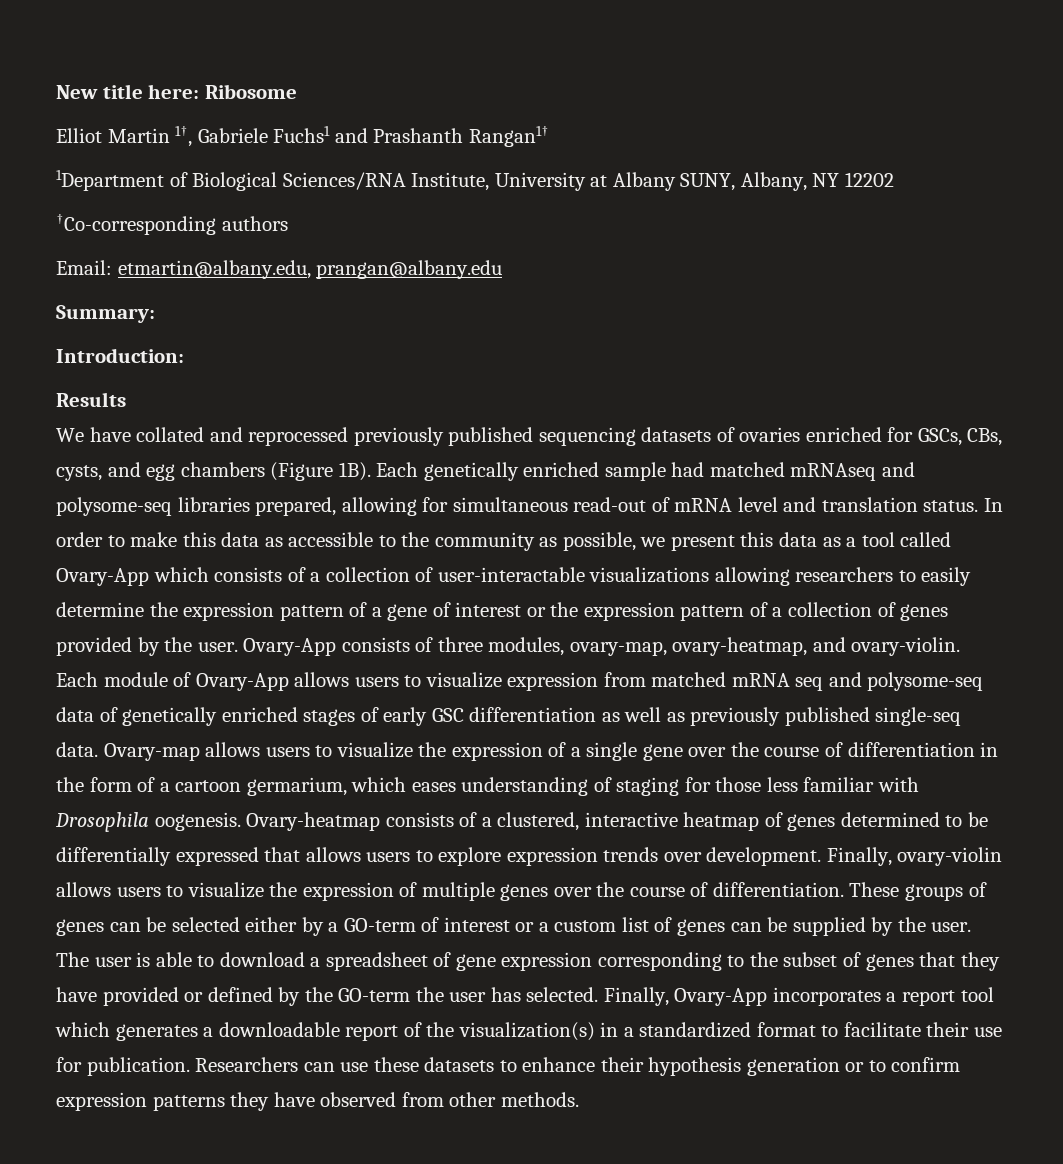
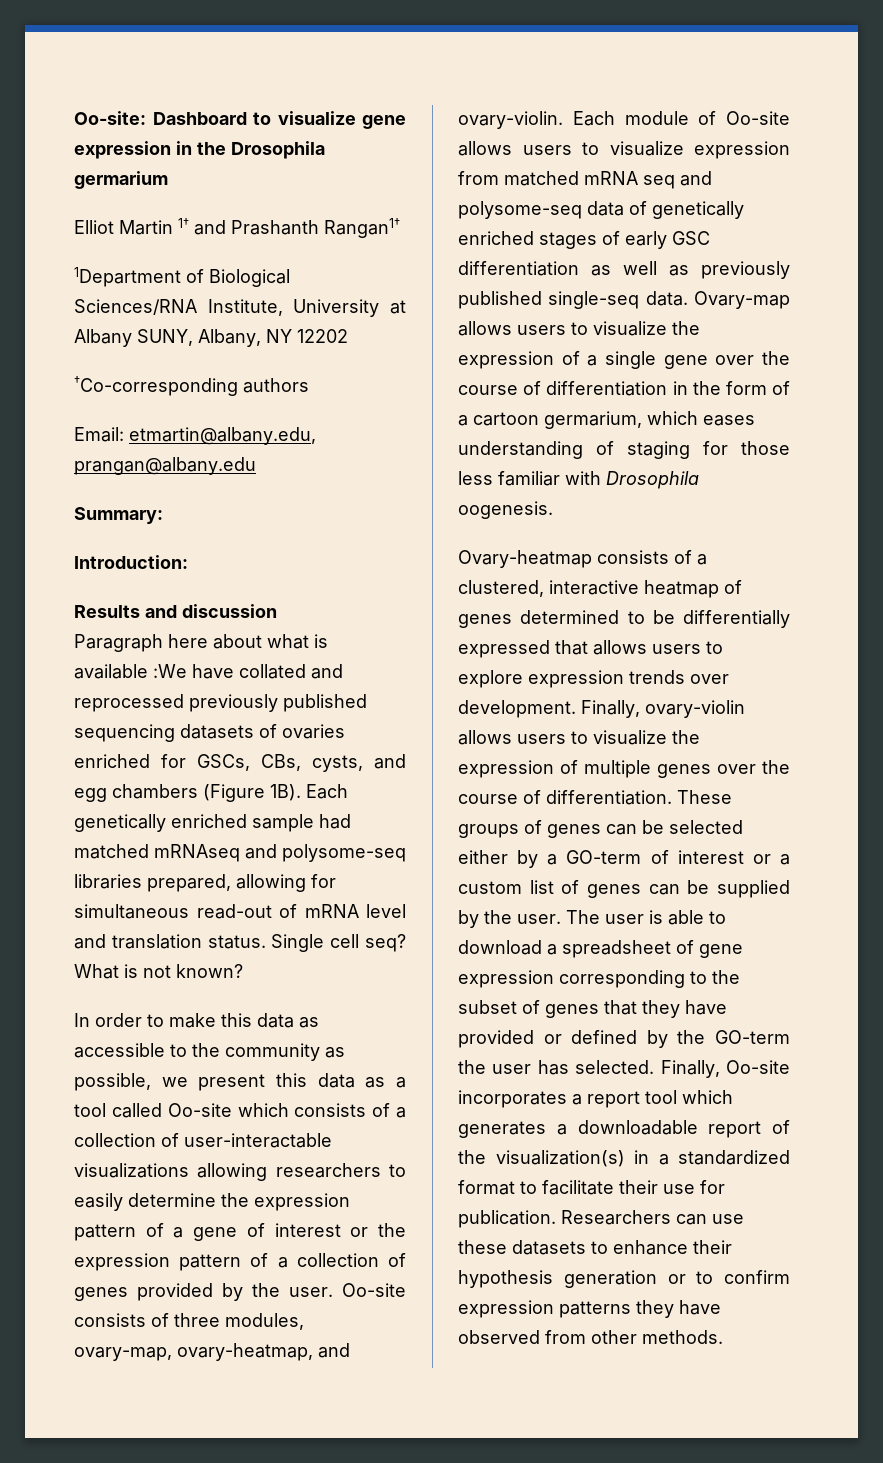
[56,84,297,99] New title here: Ribosome -> [74,111,406,129] [74,141,325,159] [74,171,168,189] Oo-site: Dashboard to visualize gene expression in the Drosophila germarium
[175,126,331,147] 1†, Gabriele Fuchs1 -> [178,218,189,228] 1†
[56,428,84,442] // We -> [145,604,277,618] [74,634,328,652] [74,664,187,679] and discussion // Paragraph here about what is available :We
(979, 506) none -> [271,934,406,952] [74,964,243,979] Single cell seq? What is not known? //
[56,568,149,586] Ovary-App -> [167,1103,232,1117] Oo-site
[243,638,337,656] Ovary-App -> [342,1283,406,1297] Oo-site
[195,673,289,691] Ovary-App -> [726,111,790,125] Oo-site
(241, 821) none -> (553, 510) //
[674,988,768,1006] Ovary-App -> [726,1060,790,1074] Oo-site

